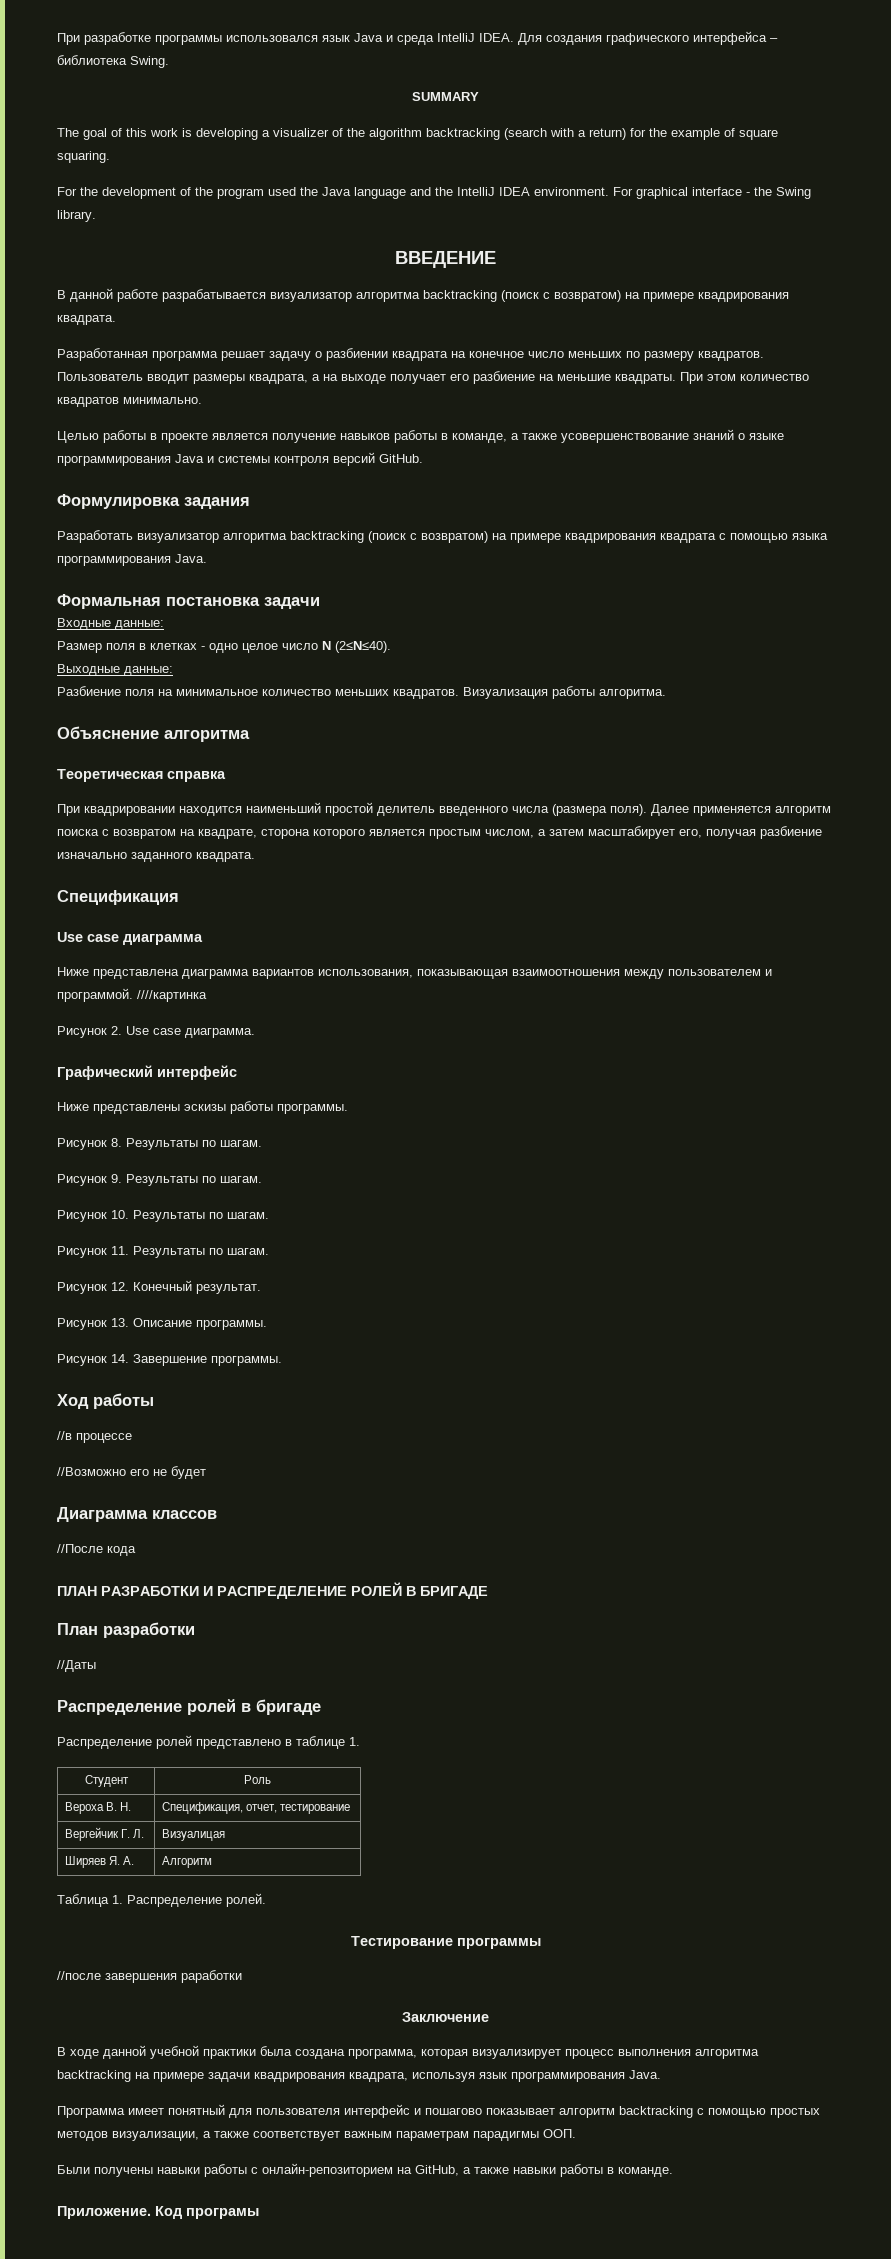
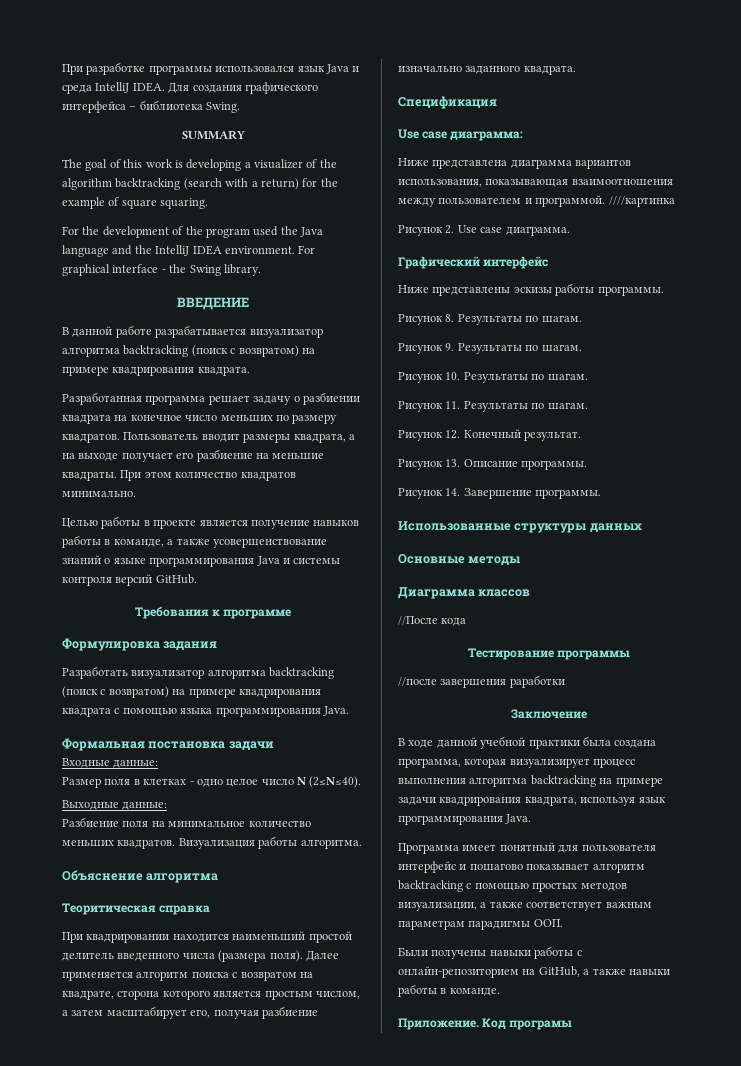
(423, 458) none -> [134,606,292,619] // Требования к программе
[57,769,163,782] Теоретическая -> [62,903,156,915] Теоритическая
[123,934,203,945] диаграмма -> [450,131,524,141] диаграмма:
[57,1393,154,1409] [57,1431,132,1443] [57,1466,206,1479] [57,1507,217,1522] [57,1544,136,1556] [57,1582,488,1599] [57,1622,195,1638] [57,1660,96,1672] [57,1699,321,1715] [57,1735,360,1749] [84,1775,129,1787] [244,1775,271,1784] [64,1802,131,1814] [161,1802,350,1814] [64,1827,144,1841] [161,1829,225,1841] [64,1856,134,1868] [161,1856,212,1868] [57,1893,266,1907] Ход работы // //в процессе // //Возможно его не будет // Диаграмма классов // //После кода // ПЛАН РАЗРАБОТКИ И РАСПРЕДЕЛЕНИЕ РОЛЕЙ В БРИГАДЕ // План разработки // //Даты // Распределение ролей в бригаде // Распределение ролей представлено в таблице 1. // Студент | Роль // Вероха В. Н. | Спецификация, отчет, тестирование // Вергейчик Г. Л. | Визуалицая // Ширяев Я. А. | Алгоритм // Таблица 1. Распределение ролей. -> [398,521,642,533] [398,554,521,565] [398,587,531,599] [398,616,467,626] Использованные структуры данных // Основные методы // Диаграмма классов // //После кода

